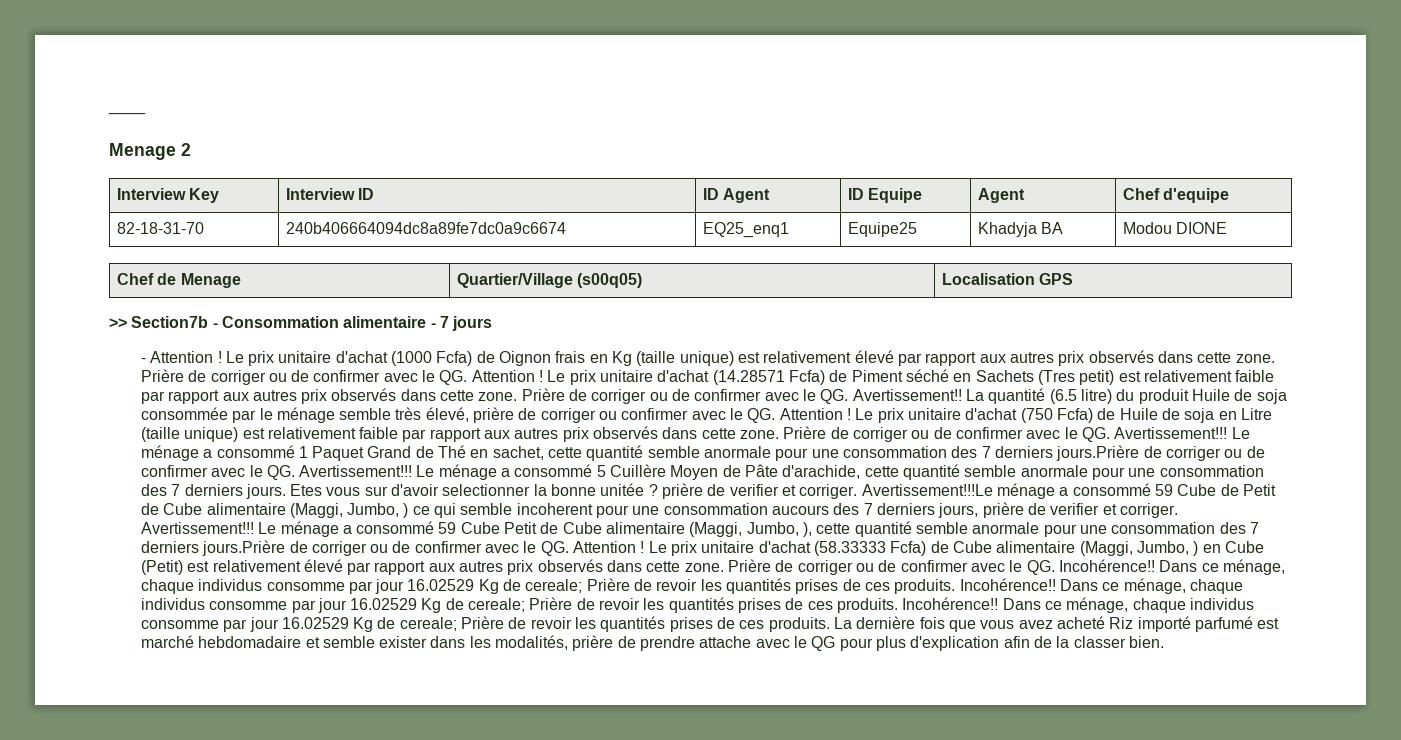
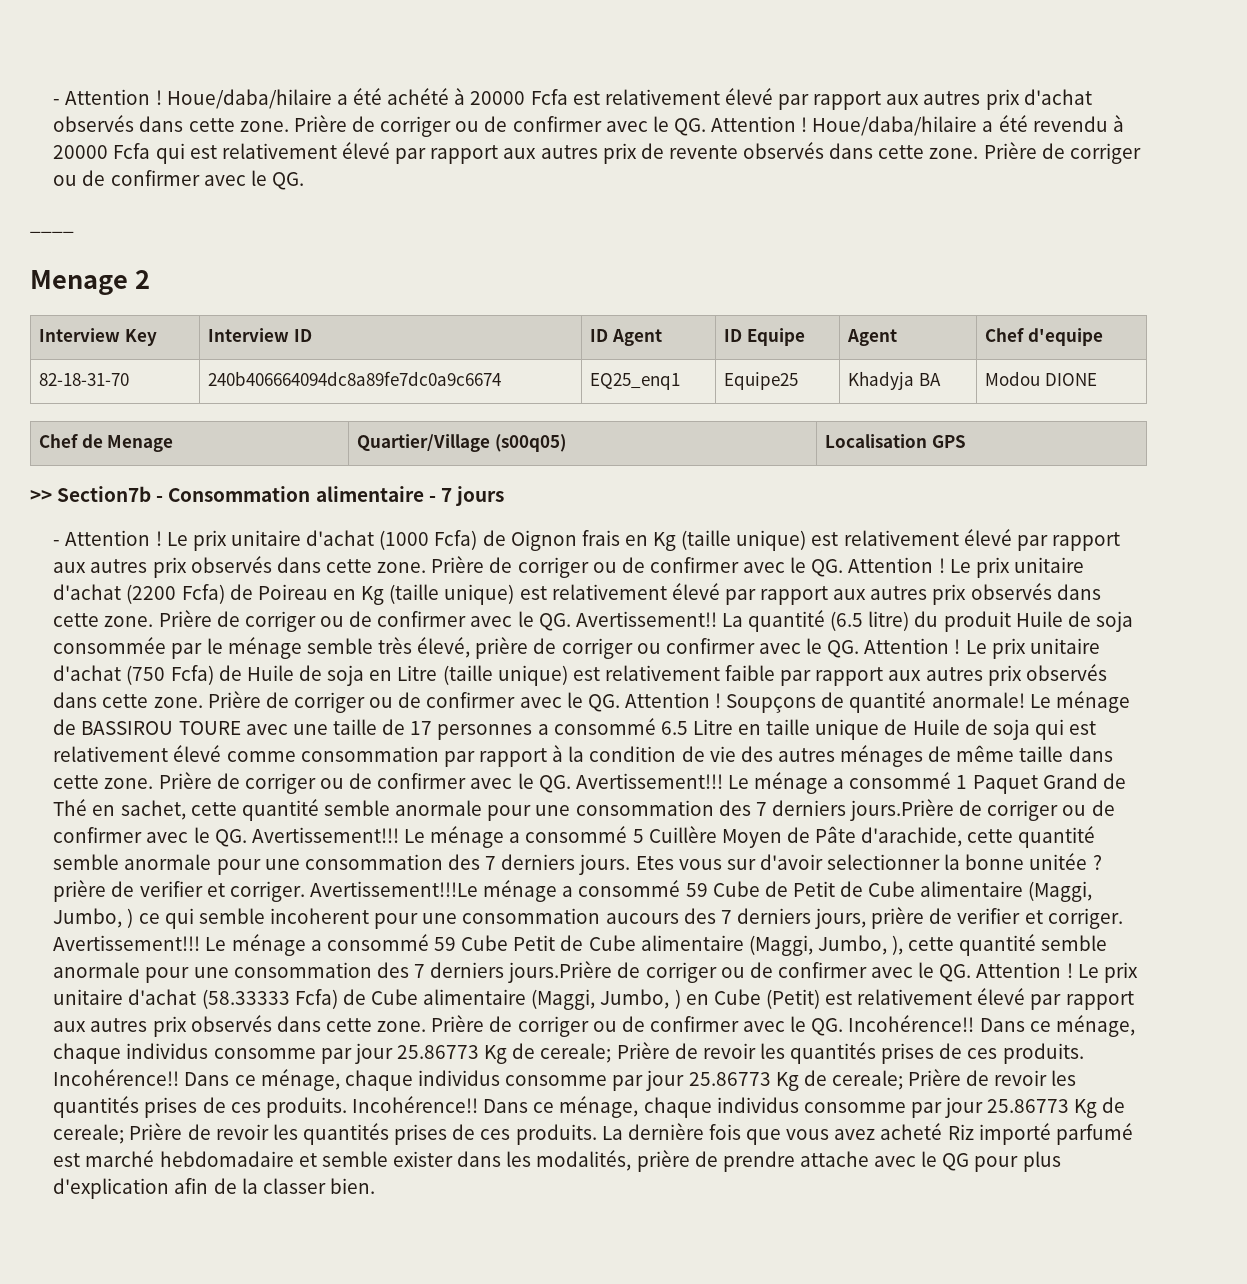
(108, 113) none -> [53,88,1092,110] [53,115,1124,137] [53,142,1141,164] [53,170,304,190] - Attention ! Houe/daba/hilaire a été achété à 20000 Fcfa est relativement élevé par rapport aux autres prix d'achat observés dans cette zone. Prière de corriger ou de confirmer avec le QG. Attention ! Houe/daba/hilaire a été revendu à 20000 Fcfa qui est relativement élevé par rapport aux autres prix de revente observés dans cette zone. Prière de corriger ou de confirmer avec le QG. //
[712,369,1275,385] (14.28571 Fcfa) de Piment séché en Sachets (Tres petit) est relativement faible -> [126,583,720,605] (2200 Fcfa) de Poireau en Kg (taille unique) est relativement élevé
(1110, 434) none -> [624,691,1130,713] [53,718,1097,740] [53,745,1113,767] [53,772,571,794] Attention ! Soupçons de quantité anormale! Le ménage de BASSIROU TOURE avec une taille de 17 personnes a consommé 6.5 Litre en taille unique de Huile de soja qui est relativement élevé comme consommation par rapport à la condition de vie des autres ménages de même taille dans cette zone. Prière de corriger ou de confirmer avec le QG.
[407,579,475,591] 16.02529 -> [396,1045,479,1059] 25.86773
[350,598,418,610] 16.02529 -> [688,1072,771,1086] 25.86773
[281,617,349,629] 16.02529 -> [987,1099,1070,1113] 25.86773

